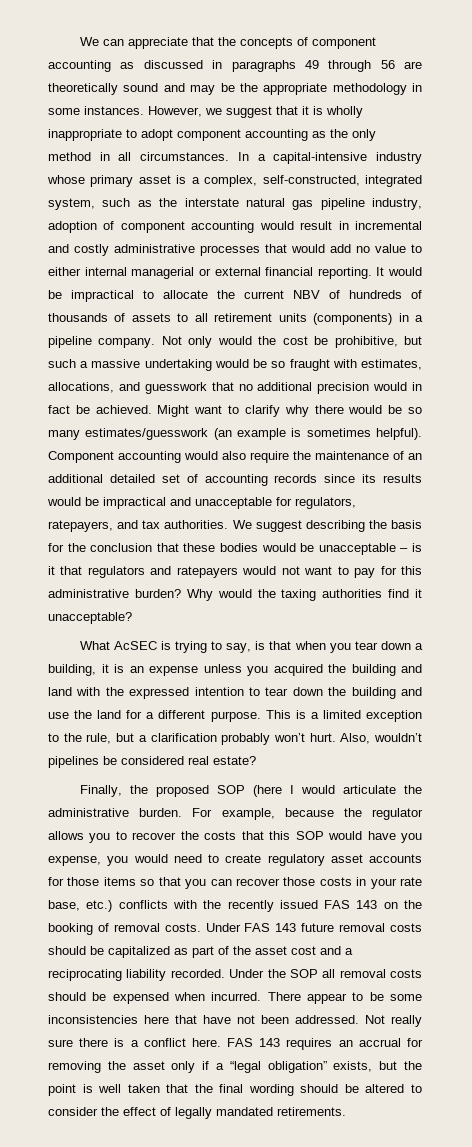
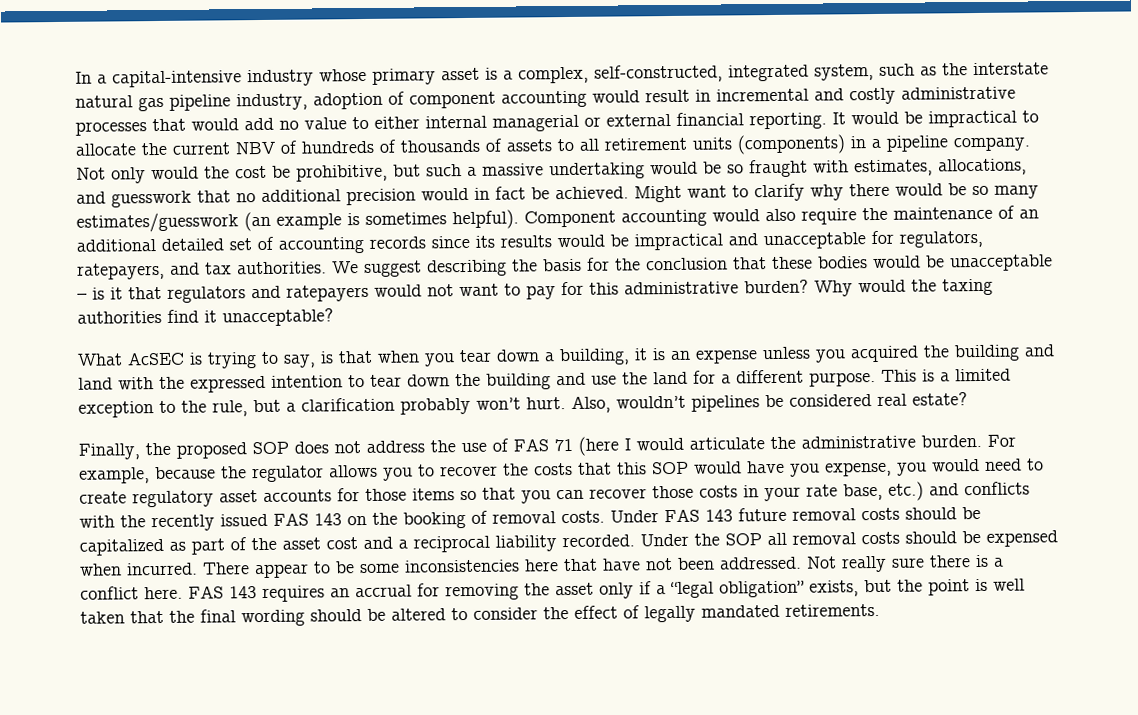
[79,37,376,49] [48,60,422,72] [48,83,422,95] [48,106,363,118] [48,129,376,141] [48,152,230,161] We can appreciate that the concepts of component accounting as discussed in paragraphs 49 through 56 are theoretically sound and may be the appropriate methodology in some instances. However, we suggest that it is wholly inappropriate to adopt component accounting as the only method in all circumstances. -> (75, 77) none
(245, 789) none -> [294,438,573,454] does not address the use of FAS 71
(113, 906) none -> [929,483,959,496] and
[48,969,122,981] reciprocating -> [413,535,490,553] reciprocal

